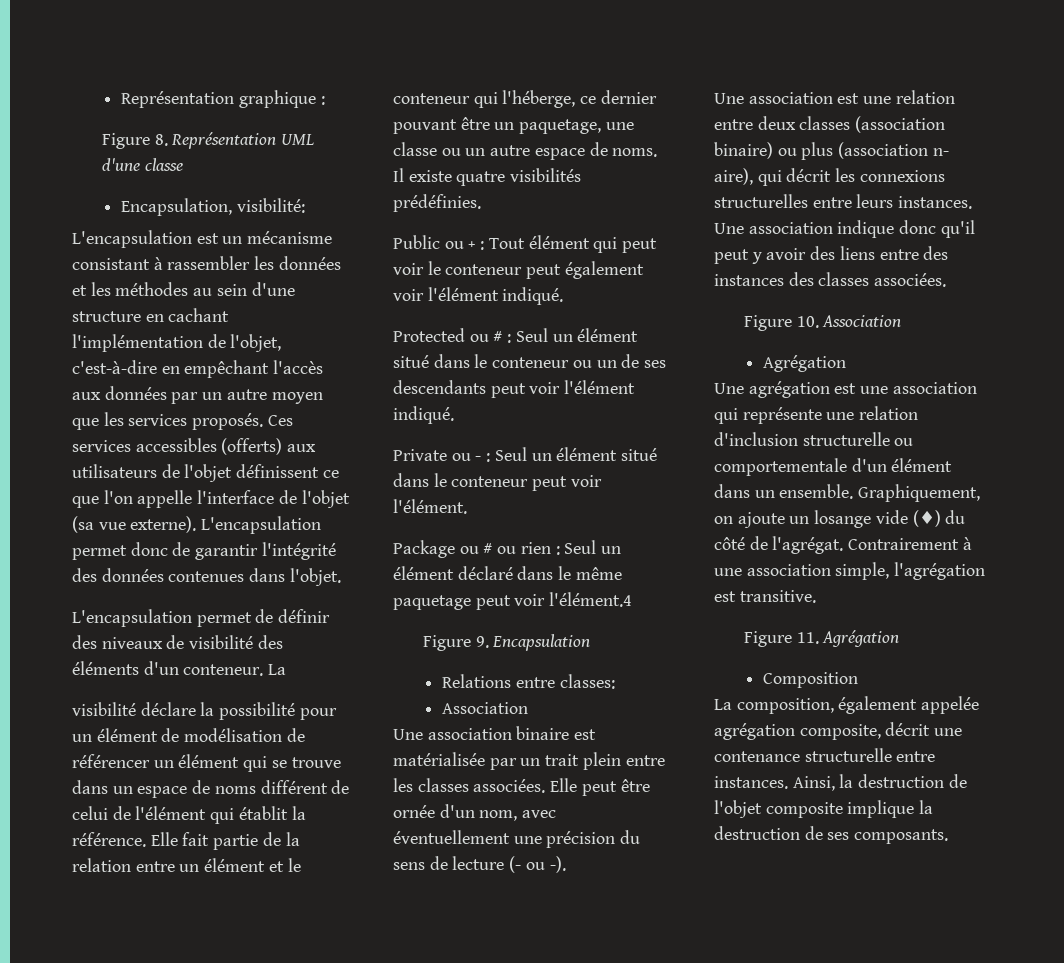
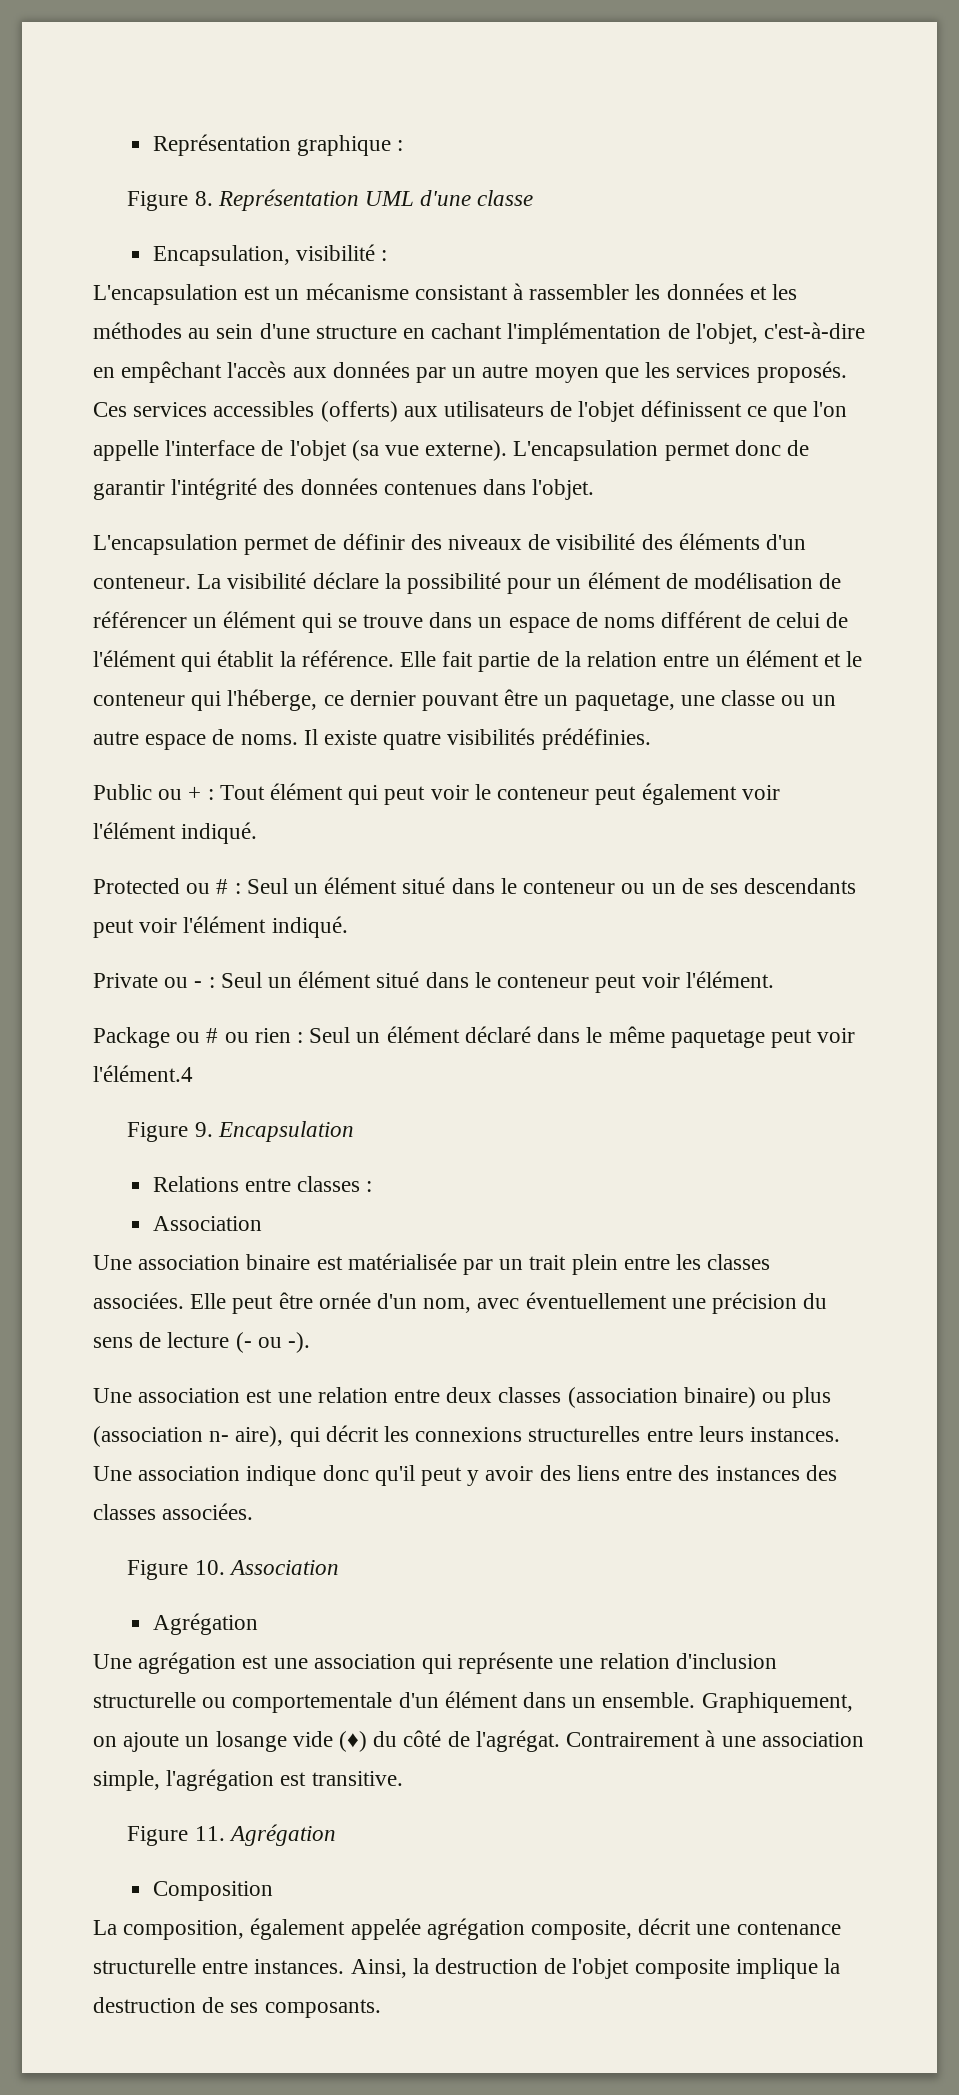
[236,198,305,213] visibilité: -> [295,244,388,261] visibilité :
(287, 669) // -> (222, 581) none
[559,674,615,689] classes: -> [297,1176,373,1192] classes :

